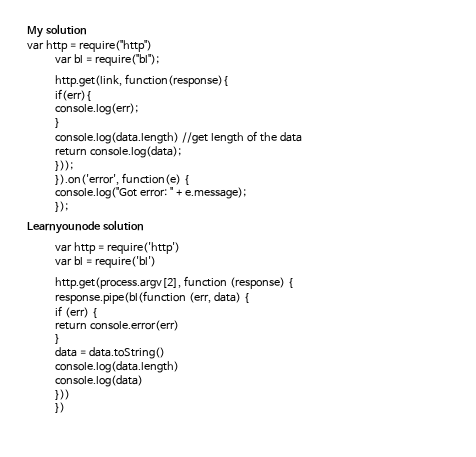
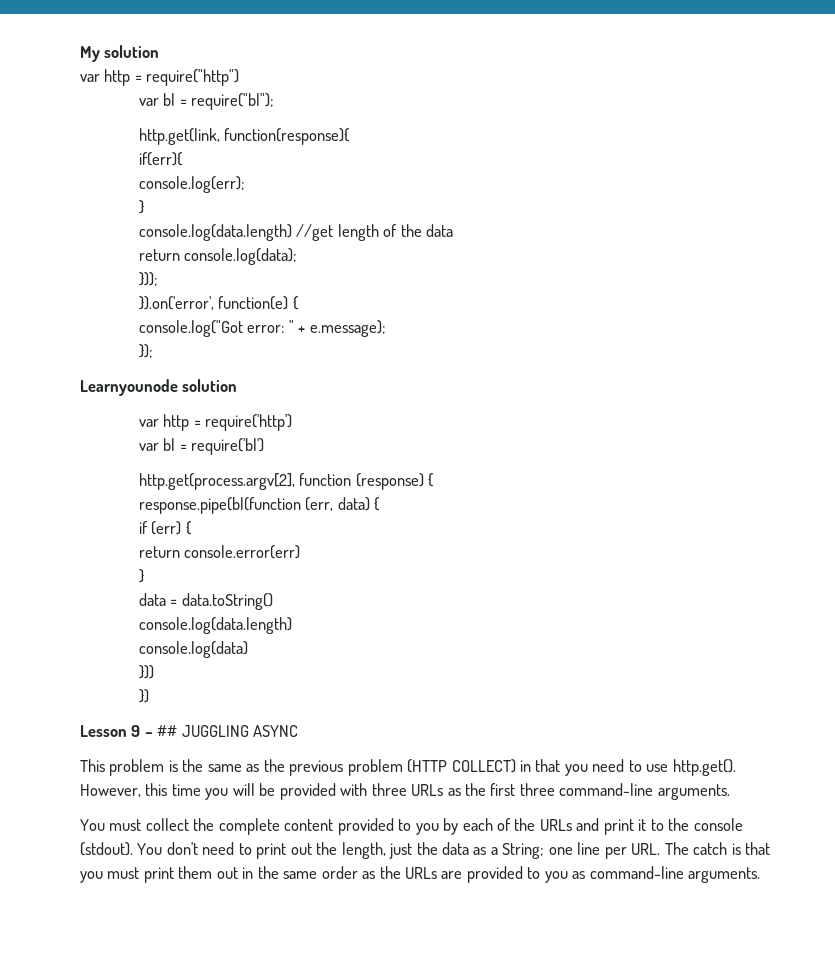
(65, 407) none -> [80,725,299,737] [80,759,736,776] [80,783,730,800] [80,818,743,835] [80,842,770,859] [80,866,761,883] // Lesson 9 – ## JUGGLING ASYNC // This problem is the same as the previous problem (HTTP COLLECT) in that you need to use http.get(). However, this time you will be provided with three URLs as the first three command-line arguments. // You must collect the complete content provided to you by each of the URLs and print it to the console (stdout). You don't need to print out the length, just the data as a String; one line per URL. The catch is that you must print them out in the same order as the URLs are provided to you as command-line arguments.

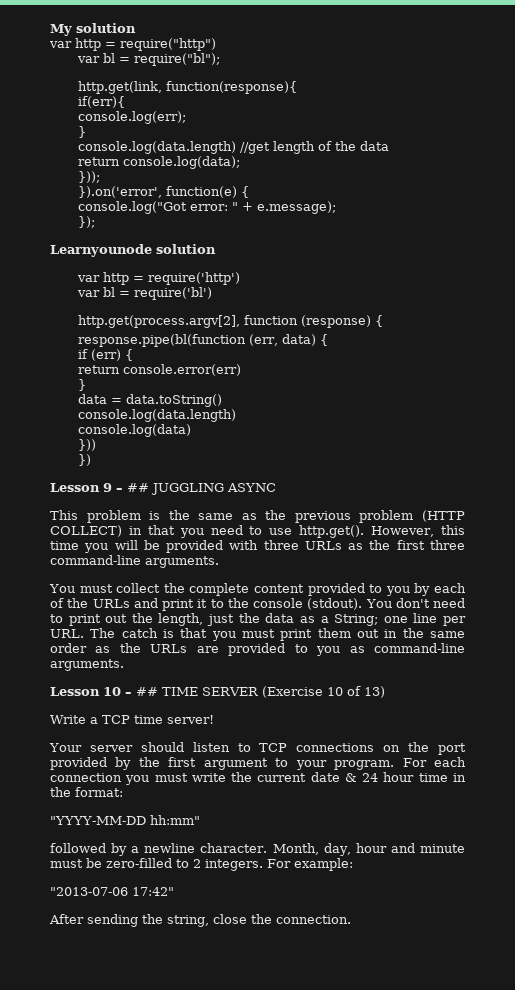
(761, 875) none -> [50,686,385,698] [50,715,214,724] [49,742,466,755] [50,757,467,770] [50,772,466,785] [50,787,123,797] [50,815,200,825] [50,843,465,856] [50,858,353,871] [50,887,174,896] [49,914,351,927] // Lesson 10 – ## TIME SERVER (Exercise 10 of 13) // Write a TCP time server! // Your server should listen to TCP connections on the port provided by the first argument to your program. For each connection you must write the current date & 24 hour time in the format: // "YYYY-MM-DD hh:mm" // followed by a newline character. Month, day, hour and minute must be zero-filled to 2 integers. For example: // "2013-07-06 17:42" // After sending the string, close the connection.

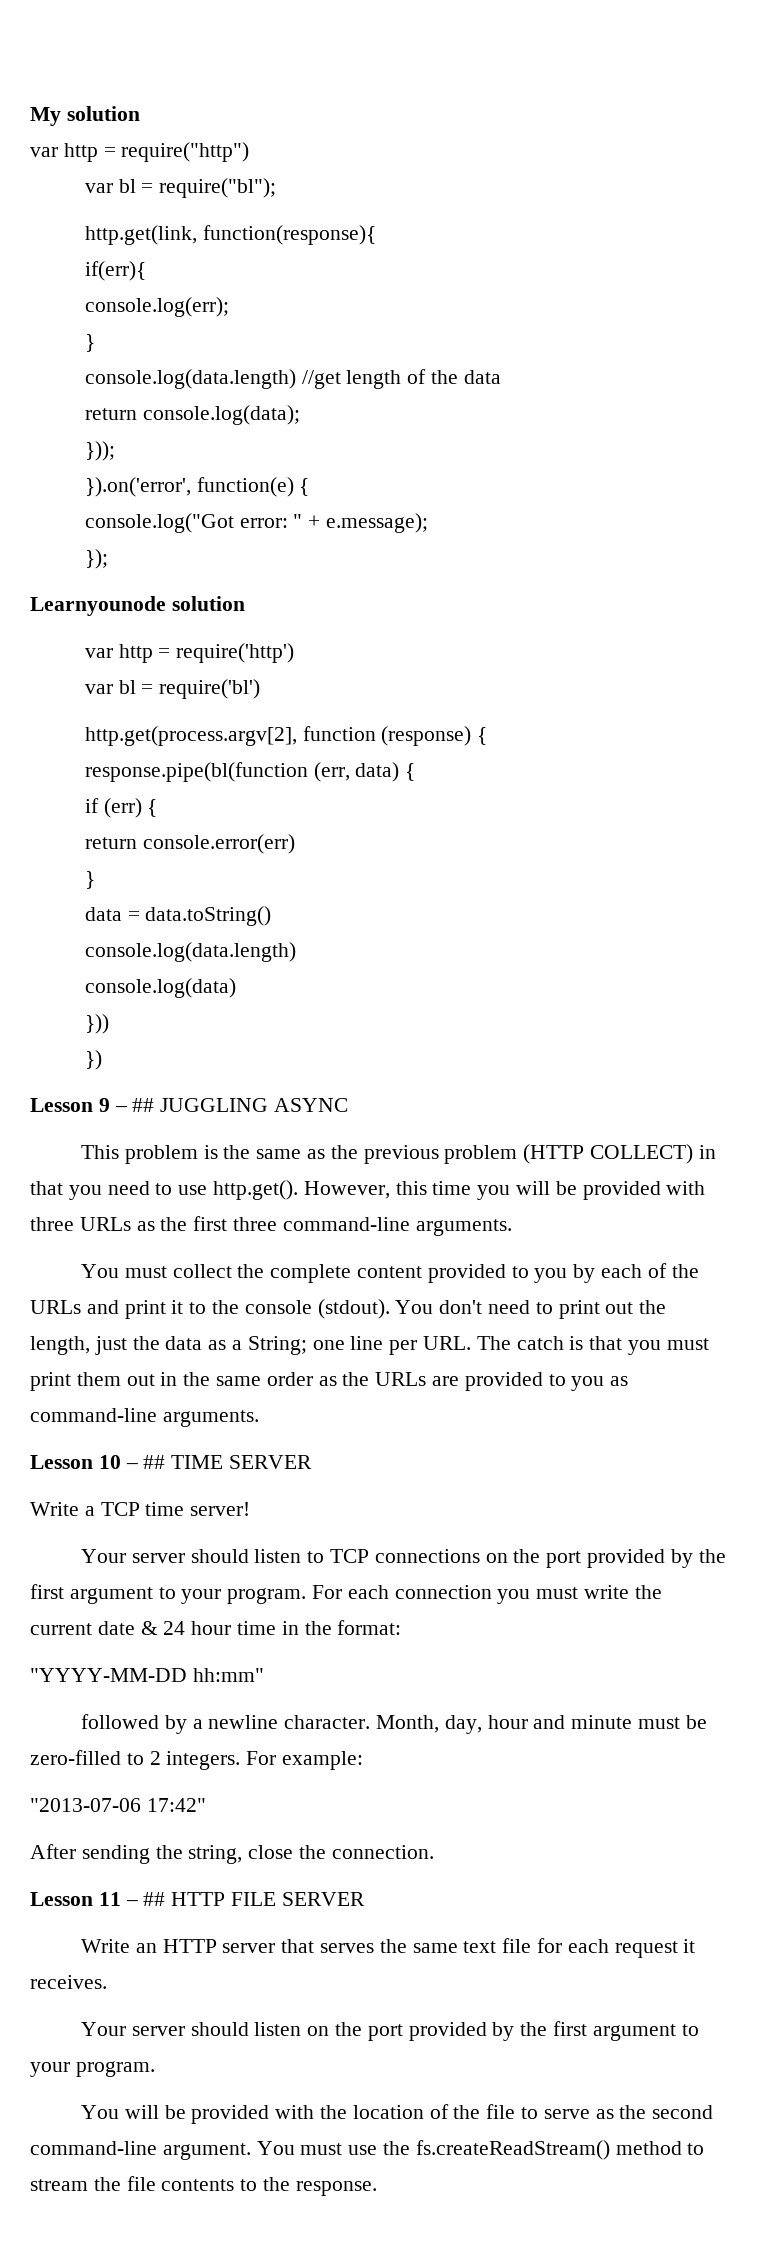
[262,686,385,698] (Exercise 10 of 13) -> (313, 1462) none
(351, 919) none -> [30,1892,365,1906] [80,1938,696,1958] [30,1975,107,1989] [80,2021,699,2041] [30,2061,155,2077] [80,2104,714,2124] [30,2140,705,2160] [30,2176,377,2196] // Lesson 11 – ## HTTP FILE SERVER // Write an HTTP server that serves the same text file for each request it receives. // Your server should listen on the port provided by the first argument to your program. // You will be provided with the location of the file to serve as the second command-line argument. You must use the fs.createReadStream() method to stream the file contents to the response.

